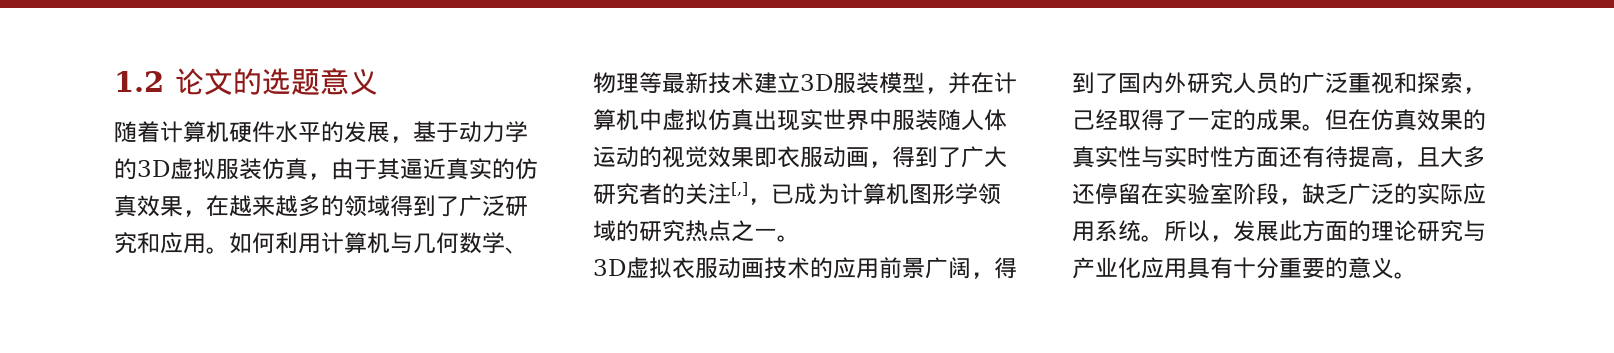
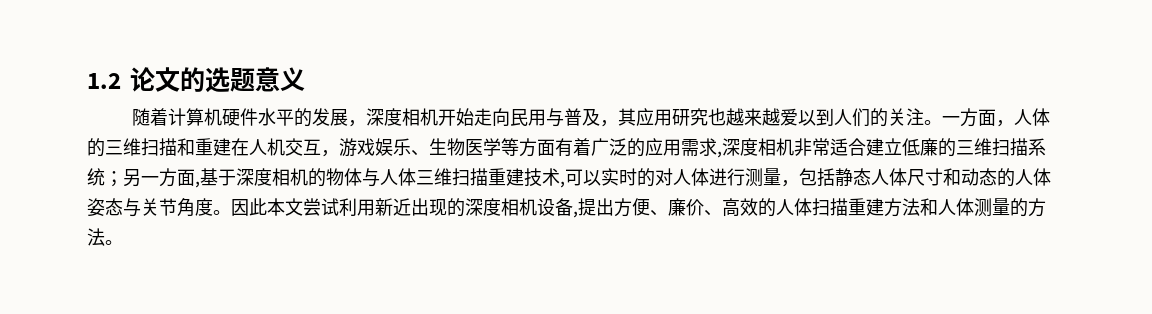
[413,121,528,143] [114,158,538,180] [114,195,528,217] [114,232,528,254] [593,72,1017,94] [593,109,1007,131] [593,146,1007,168] [593,182,748,205] [748,183,1001,205] [593,220,800,242] [593,257,1017,279] [1072,72,1486,94] [1072,109,1486,131] [1072,146,1486,168] [1072,183,1486,205] [1072,220,1486,242] [1072,257,1394,279] 基于动力学的3D虚拟服装仿真，由于其逼近真实的仿真效果，在越来越多的领域得到了广泛研究和应用。如何利用计算机与几何数学、物理等最新技术建立3D服装模型，并在计算机中虚拟仿真出现实世界中服装随人体运动的视觉效果即衣服动画，得到了广大研究者的关注[,]，已成为计算机图形学领域的研究热点之一。 // 3D虚拟衣服动画技术的应用前景广阔，得到了国内外研究人员的广泛重视和探索，己经取得了一定的成果。但在仿真效果的真实性与实时性方面还有待提高，且大多还停留在实验室阶段，缺乏广泛的实际应用系统。所以，发展此方面的理论研究与产业化应用具有十分重要的意义 -> [366,108,1051,127] [87,138,1046,158] [87,168,1051,188] [87,198,1046,218] [87,228,105,246] 深度相机开始走向民用与普及，其应用研究也越来越爱以到人们的关注。一方面，人体的三维扫描和重建在人机交互，游戏娱乐、生物医学等方面有着广泛的应用需求,深度相机非常适合建立低廉的三维扫描系统；另一方面,基于深度相机的物体与人体三维扫描重建技术,可以实时的对人体进行测量，包括静态人体尺寸和动态的人体姿态与关节角度。因此本文尝试利用新近出现的深度相机设备,提出方便、廉价、高效的人体扫描重建方法和人体测量的方法

